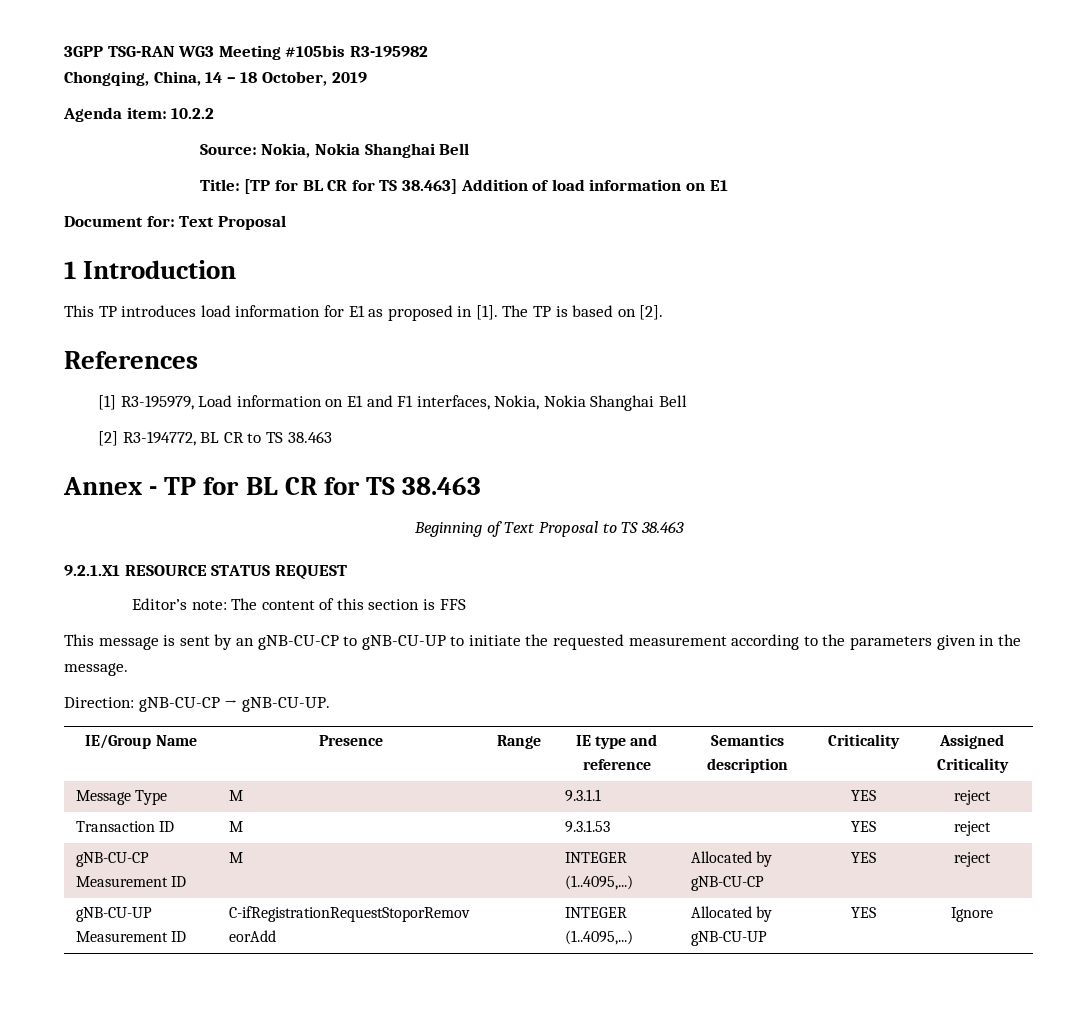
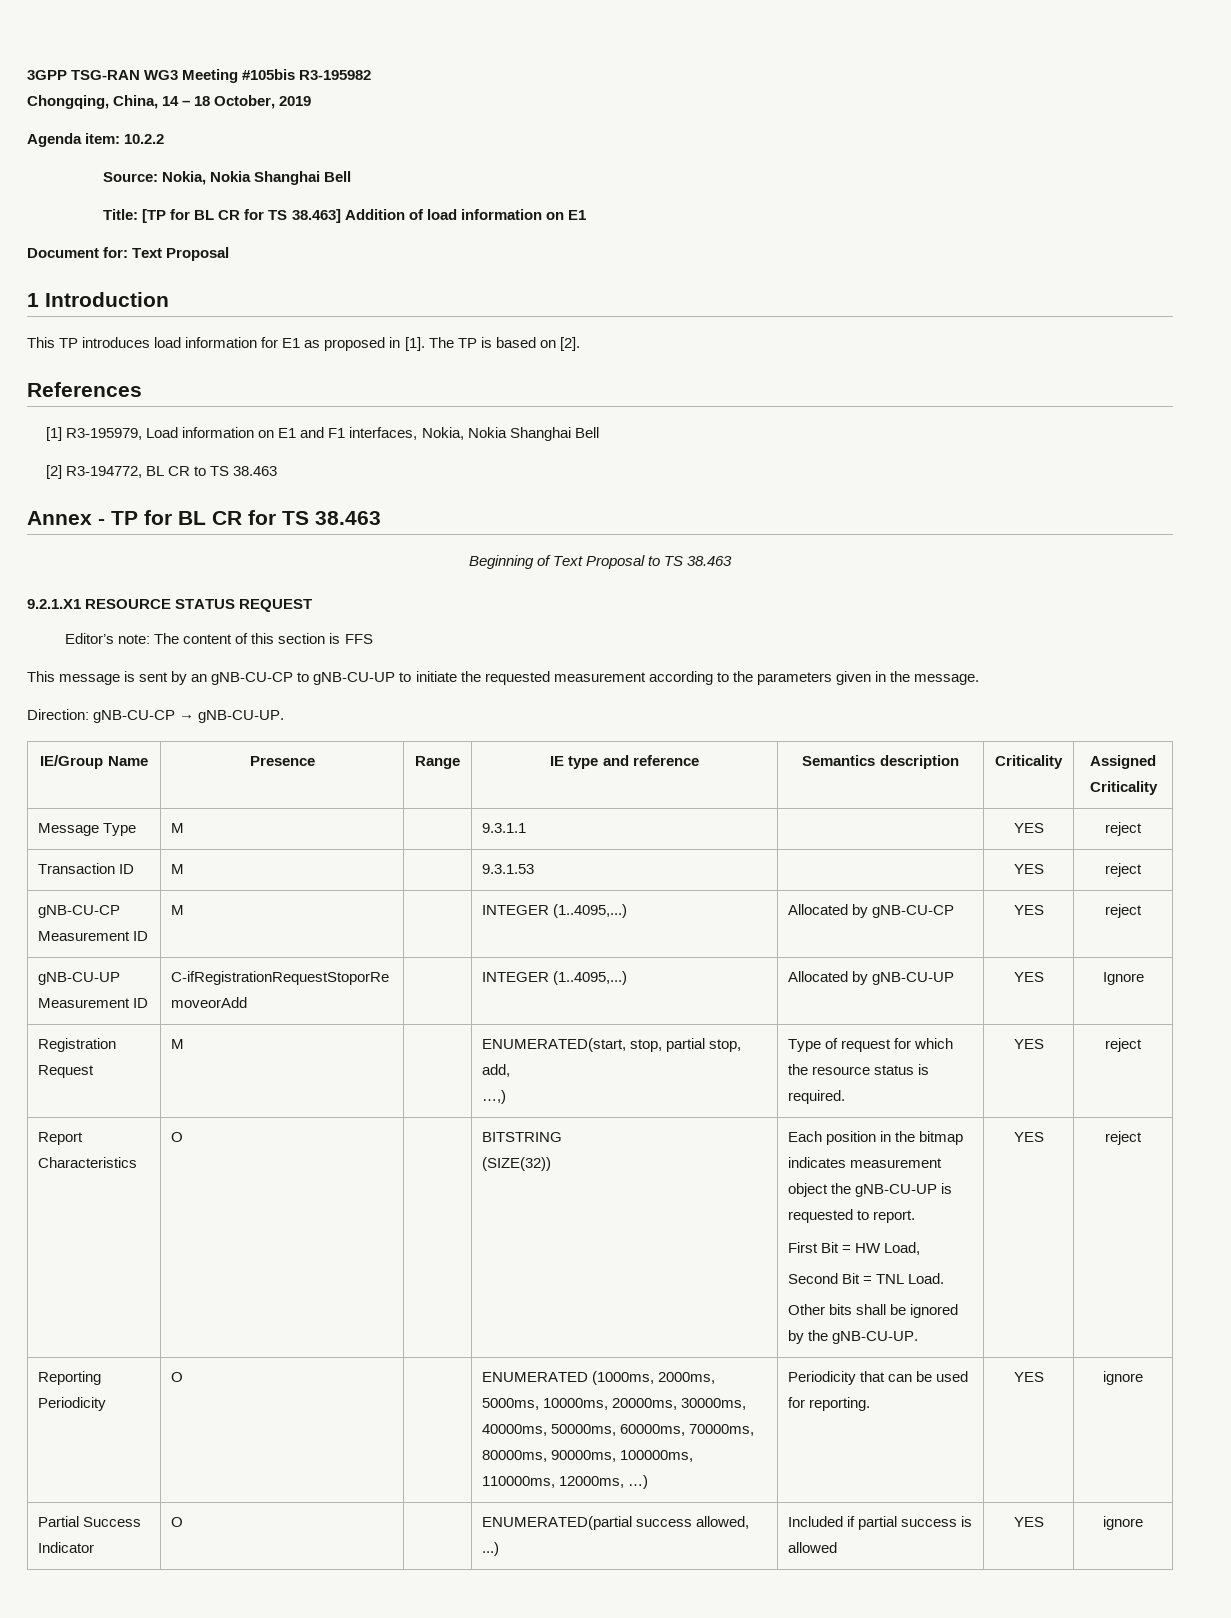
(993, 914) none -> [37,1038,116,1052] [37,1065,94,1078] [170,1039,184,1049] [481,1038,742,1052] [481,1064,510,1077] [481,1090,506,1104] [787,1038,954,1052] [787,1064,930,1075] [787,1090,845,1104] [1013,1039,1044,1049] [1105,1038,1142,1052] [37,1132,83,1145] [37,1157,137,1168] [170,1132,183,1142] [481,1132,562,1142] [481,1157,551,1171] [787,1131,964,1145] [787,1157,942,1168] [787,1183,953,1197] [787,1209,915,1223] [787,1242,921,1255] [787,1273,945,1284] [787,1304,959,1318] [787,1330,918,1344] [1013,1132,1044,1142] [1105,1131,1142,1145] [37,1371,101,1385] [37,1397,106,1411] [170,1372,183,1382] [481,1371,715,1385] [481,1398,747,1410] [481,1424,755,1436] [481,1450,693,1462] [481,1475,648,1489] [787,1371,969,1385] [787,1397,870,1411] [1013,1372,1044,1382] [1103,1371,1143,1385] [37,1516,141,1527] [37,1542,94,1553] [170,1517,183,1527] [481,1516,749,1530] [481,1542,499,1556] [787,1516,973,1530] [787,1542,837,1553] [1013,1517,1044,1527] [1103,1516,1143,1530] // Registration Request | M | | ENUMERATED(start, stop, partial stop, add, // …,) | Type of request for which the resource status is required. | YES | reject // Report Characteristics | O | | BITSTRING // (SIZE(32)) | Each position in the bitmap indicates measurement object the gNB-CU-UP is requested to report. // First Bit = HW Load, // Second Bit = TNL Load. // Other bits shall be ignored by the gNB-CU-UP. | YES | reject // Reporting Periodicity | O | | ENUMERATED (1000ms, 2000ms, 5000ms, 10000ms, 20000ms, 30000ms, 40000ms, 50000ms, 60000ms, 70000ms, 80000ms, 90000ms, 100000ms, 110000ms, 12000ms, …) | Periodicity that can be used for reporting. | YES | ignore // Partial Success Indicator | O | | ENUMERATED(partial success allowed, ...) | Included if partial success is allowed | YES | ignore

